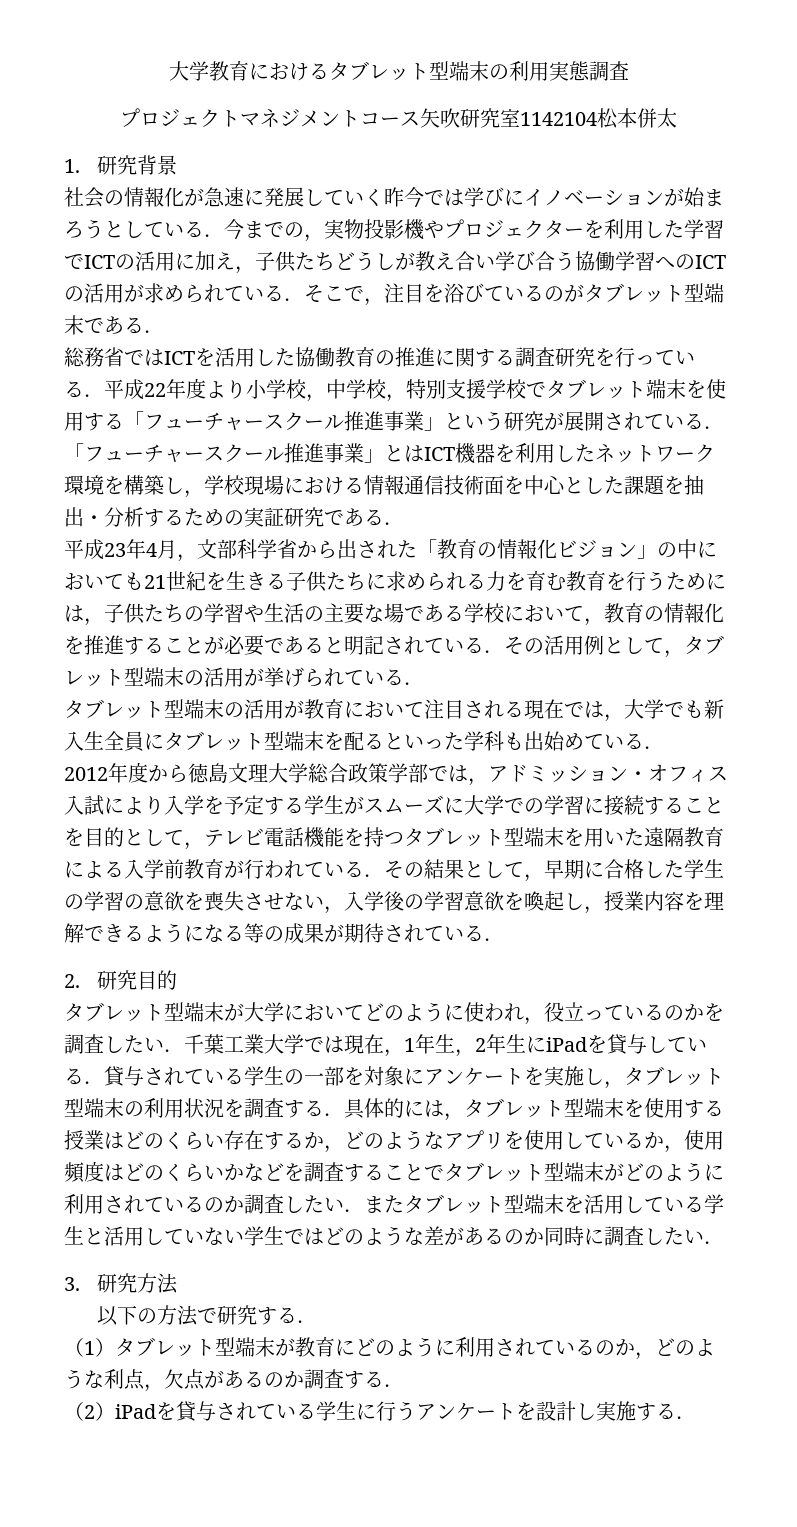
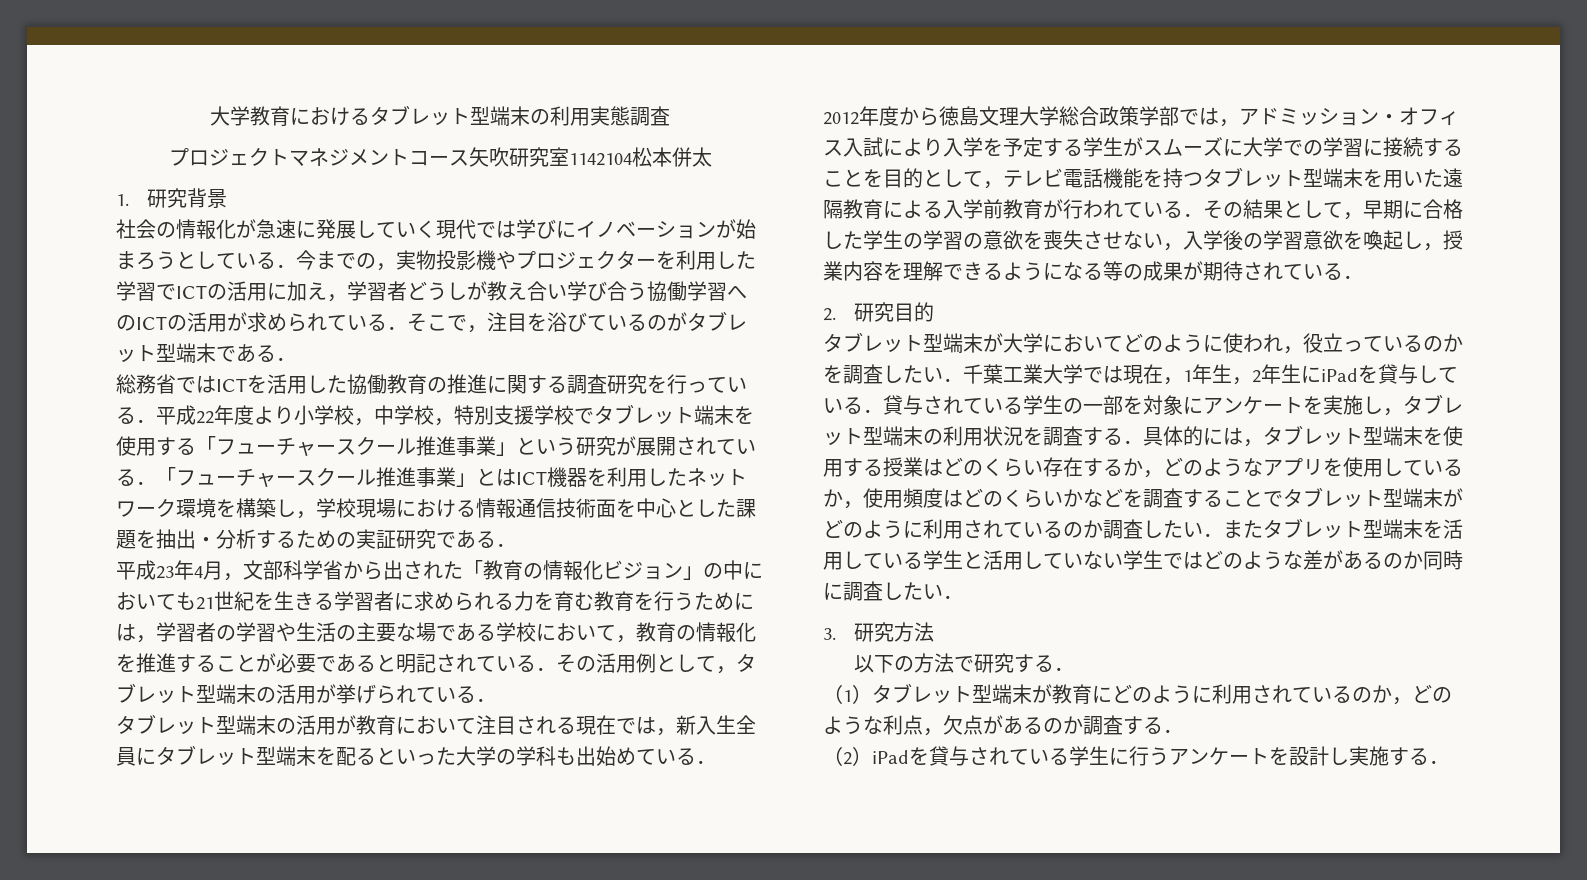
[384,187,424,208] 昨今 -> [436,219,476,239] 現代
[255,251,335,272] 子供たち -> [347,281,407,301] 学習者
[286,571,366,592] 子供たち -> [334,591,394,611] 学習者
[104,603,184,624] 子供たち -> [156,622,216,642] 学習者
[624,699,704,719] 大学でも -> (676, 732) none
(464, 741) none -> [456,746,516,766] 大学の

